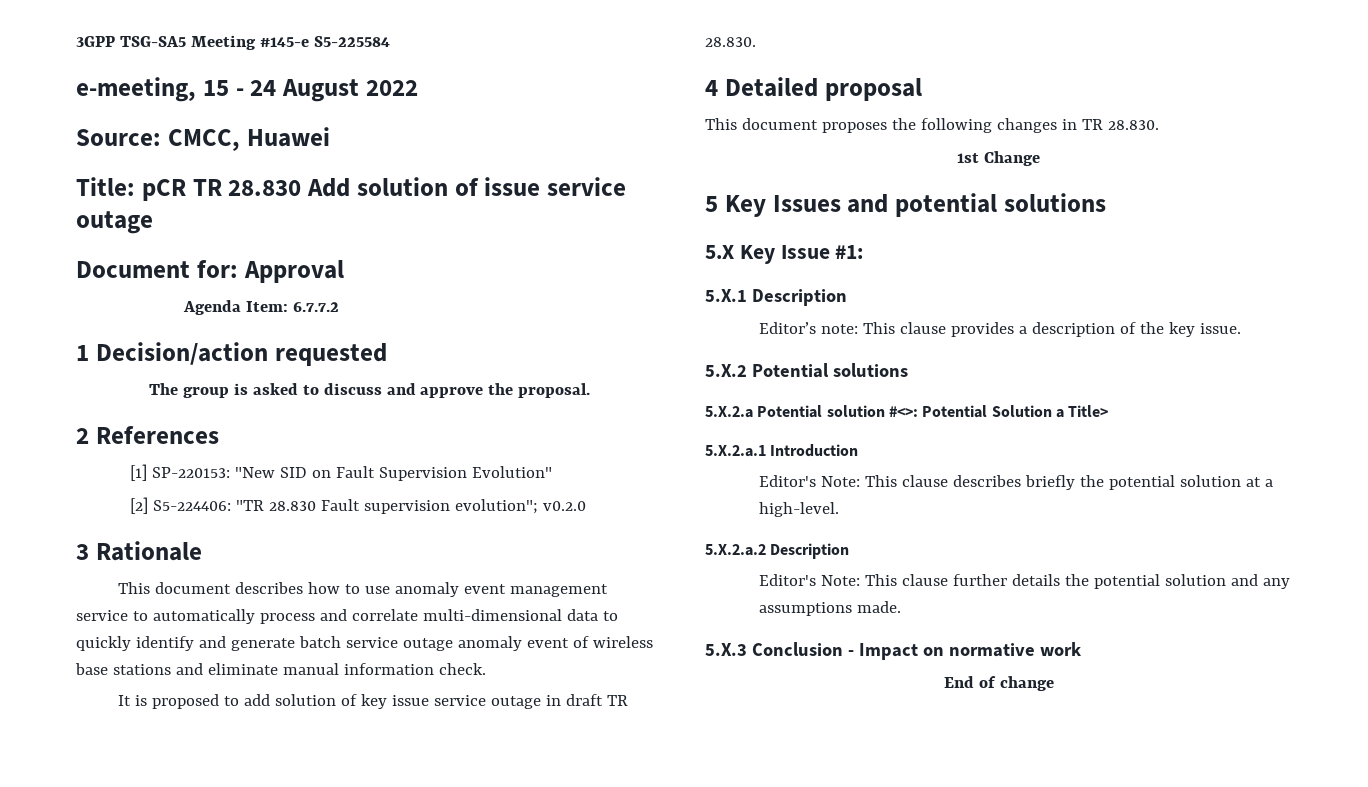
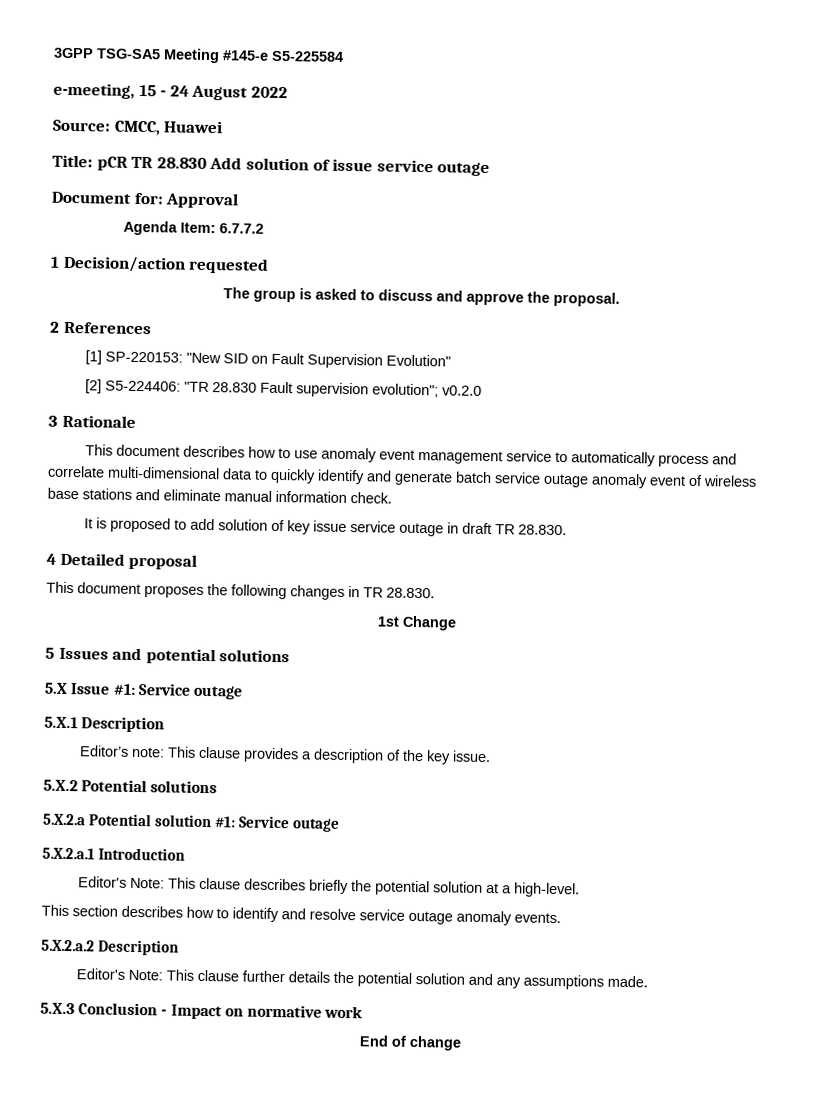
[724,195,766,217] Key -> (55, 653) none
[739,245,775,264] Key -> (68, 688) none
(864, 252) none -> [137,683,244,700] Service outage
[888,405,1109,418] #<>: Potential Solution a Title> -> [213,815,340,832] #1: Service outage
(840, 509) none -> [41,904,561,926] // This section describes how to identify and resolve service outage anomaly events.

